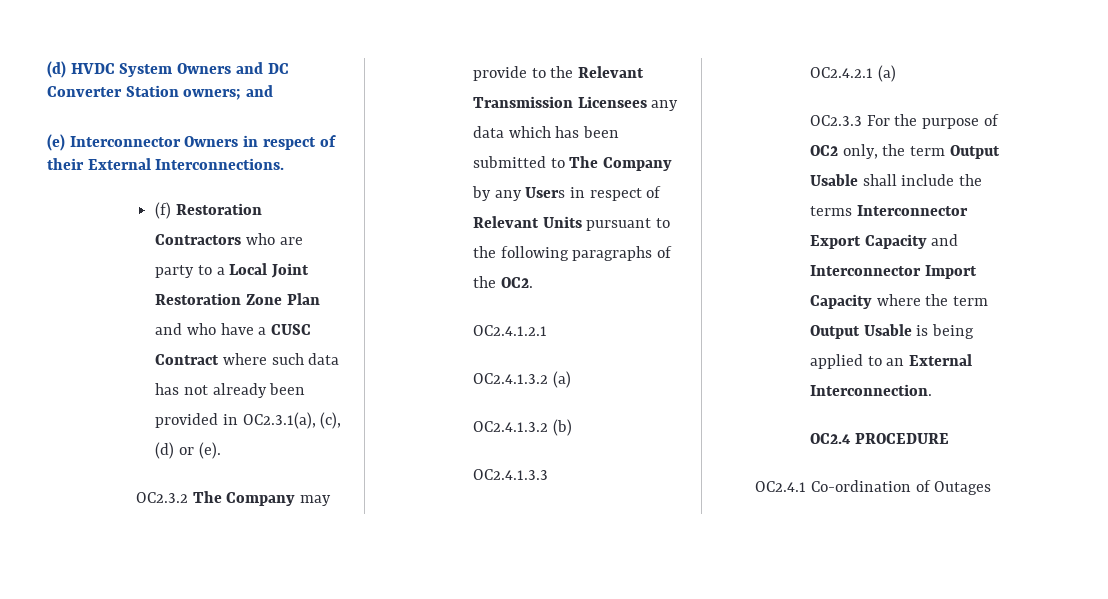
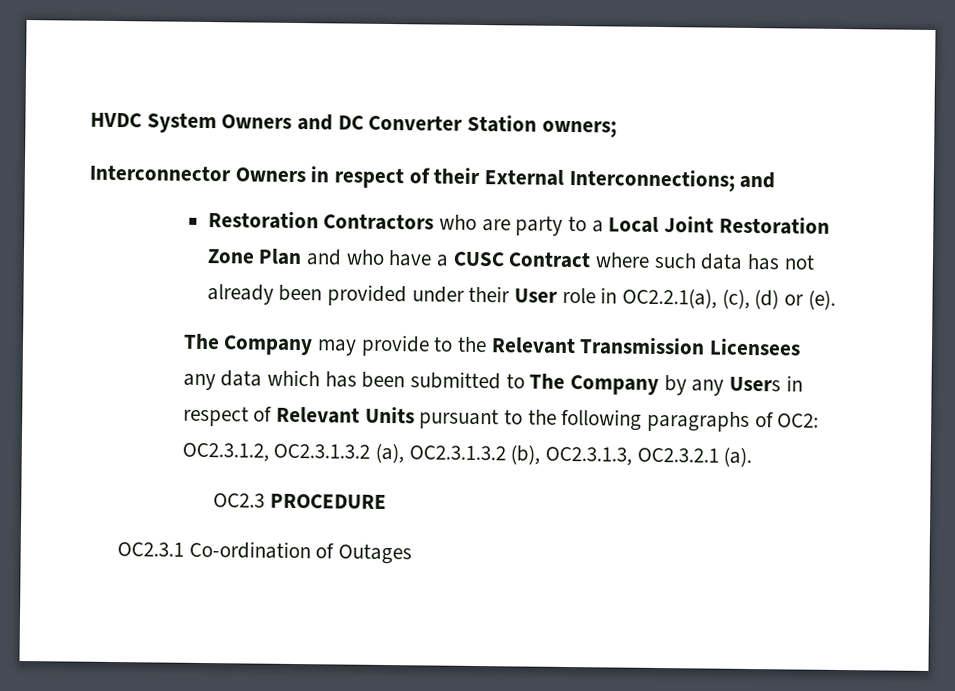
[47,61,66,78] (d) -> (90, 120) none
[246,85,274,97] [47,134,65,151] and // (e) -> (617, 129) //
[155,158,285,170] [155,202,172,219] Interconnections. // (f) -> [568,168,776,192] Interconnections; and //
[222,412,316,429] in OC2.3.1(a), -> [411,285,718,309] under their User role in OC2.2.1(a),
[135,492,188,503] OC2.3.2 -> (836, 299) none
[472,276,533,288] [472,325,547,336] [472,371,571,388] [472,419,572,436] [472,469,548,480] [809,65,896,82] [809,114,999,129] [809,144,1000,159] [809,174,982,186] [809,205,968,216] [809,234,959,249] [809,265,977,279] [809,294,988,309] [809,324,974,339] [809,354,972,369] [809,384,932,396] [809,433,851,444] the OC2. // OC2.4.1.2.1 // OC2.4.1.3.2 (a) // OC2.4.1.3.2 (b) // OC2.4.1.3.3 // OC2.4.2.1 (a) // OC2.3.3 For the purpose of OC2 only, the term Output Usable shall include the terms Interconnector Export Capacity and Interconnector Import Capacity where the term Output Usable is being applied to an External Interconnection. // OC2.4 -> [777,413,820,428] [181,442,753,468] [213,493,266,508] OC2: OC2.3.1.2, OC2.3.1.3.2 (a), OC2.3.1.3.2 (b), OC2.3.1.3, OC2.3.2.1 (a). // OC2.3
[755,481,807,492] OC2.4.1 -> [116,542,184,557] OC2.3.1

